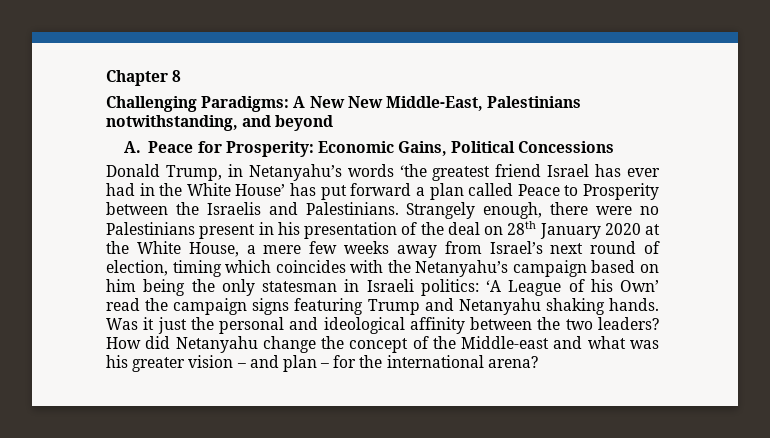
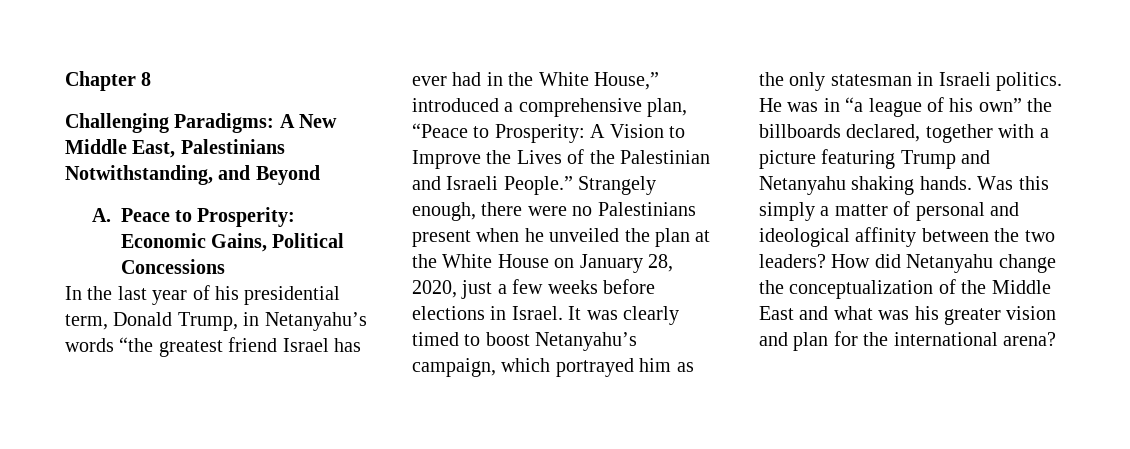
[347,96,582,111] [106,115,334,131] New Middle-East, Palestinians notwithstanding, and beyond -> [65,139,285,158] [65,165,320,185] Middle East, Palestinians Notwithstanding, and Beyond
[197,141,222,153] for -> [175,210,193,222] to
(615, 147) none -> [65,285,341,305] [65,314,108,330] In the last year of his presidential term,
[399,164,427,177] ‘the -> [119,337,154,352] “the
[235,183,660,200] [106,202,399,215] House’ has put forward a plan called Peace to Prosperity between the Israelis and Palestinians. -> [594,72,659,90] [412,98,688,117] [412,123,685,143] [412,149,710,169] [412,176,573,195] House,” introduced a comprehensive plan, “Peace to Prosperity: A Vision to Improve the Lives of the Palestinian and Israeli People.”
[258,221,660,239] [106,241,660,258] [106,260,659,277] [106,279,186,296] in his presentation of the deal on 28th January 2020 at the White House, a mere few weeks away from Israel’s next round of election, timing which coincides with the Netanyahu’s campaign based on him being -> [476,228,711,247] [412,254,673,273] [412,279,655,299] [412,306,679,325] [412,332,638,351] [412,358,694,377] when he unveiled the plan at the White House on January 28, 2020, just a few weeks before elections in Israel. It was clearly timed to boost Netanyahu’s campaign, which portrayed him as
[420,279,659,296] [106,298,290,315] politics: ‘A League of his Own’ read the campaign signs -> [996,72,1062,91] [759,97,1053,117] [759,124,1049,143] [759,150,816,169] politics. He was in “a league of his own” the billboards declared, together with a picture
[143,317,214,334] it just the -> [1018,176,1049,190] [759,201,911,221] this simply a matter of
[349,336,550,353] concept of the Middle-east -> [789,279,1051,299] [759,306,794,320] conceptualization of the Middle East
[236,363,246,368] – -> (1057, 313) none
[320,363,330,368] – -> (829, 341) none

